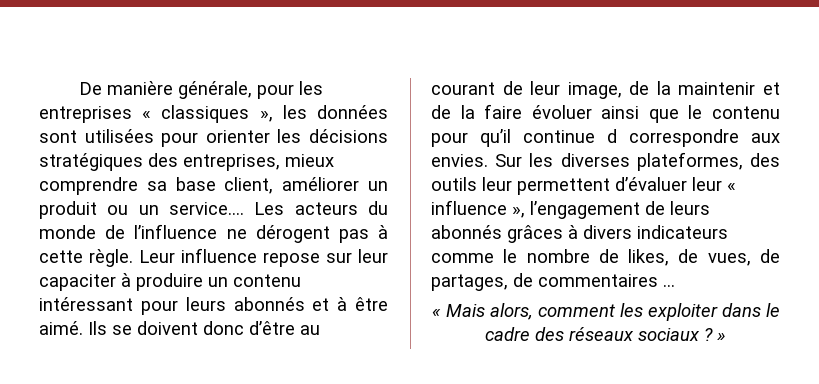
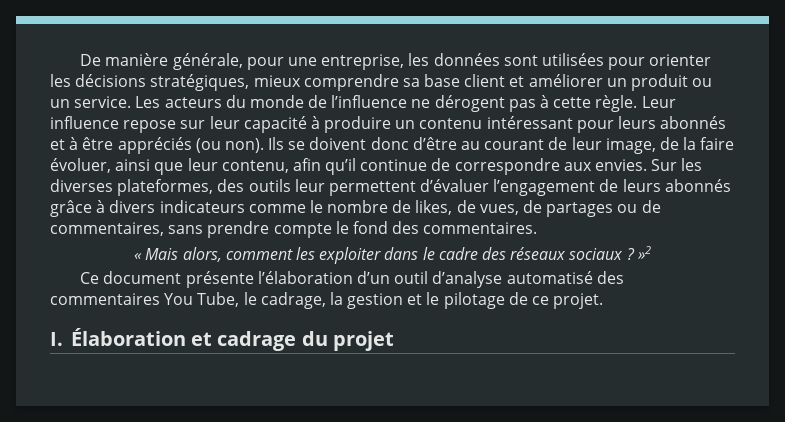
[299,81,324,95] [39,105,273,123] les entreprises « classiques », -> [287,54,405,70] une entreprise,
[39,153,280,171] stratégiques des entreprises, -> [150,74,250,91] stratégiques,
[224,177,274,194] client, -> [464,74,525,87] client et
[169,202,244,215] service…. -> [74,96,132,108] service.
[39,274,116,291] capaciter -> [243,116,307,133] capacité
[39,321,83,335] aimé. -> [117,137,264,154] appréciés (ou non).
[678,82,780,95] [431,104,780,123] [431,132,468,147] maintenir et de la faire évoluer ainsi que le contenu pour -> [700,137,735,150] [50,158,321,175] faire évoluer, ainsi que leur contenu, afin
[607,129,617,143] d -> [431,158,451,171] de
[692,177,736,191] [431,200,525,218] leur « influence », -> (490, 185) none
[507,225,563,243] grâces -> [50,200,92,217] grâce
[431,273,675,291] partages, de commentaires … -> [546,200,661,217] [50,221,538,238] partages ou de commentaires, sans prendre compte le fond des commentaires.
[717,333,726,341] » -> [637,246,651,260] [80,271,624,288] [50,292,604,309] [50,328,394,351] »2 // Ce document présente l’élaboration d’un outil d’analyse automatisé des commentaires You Tube, le cadrage, la gestion et le pilotage de ce projet. // I. Élaboration et cadrage du projet

